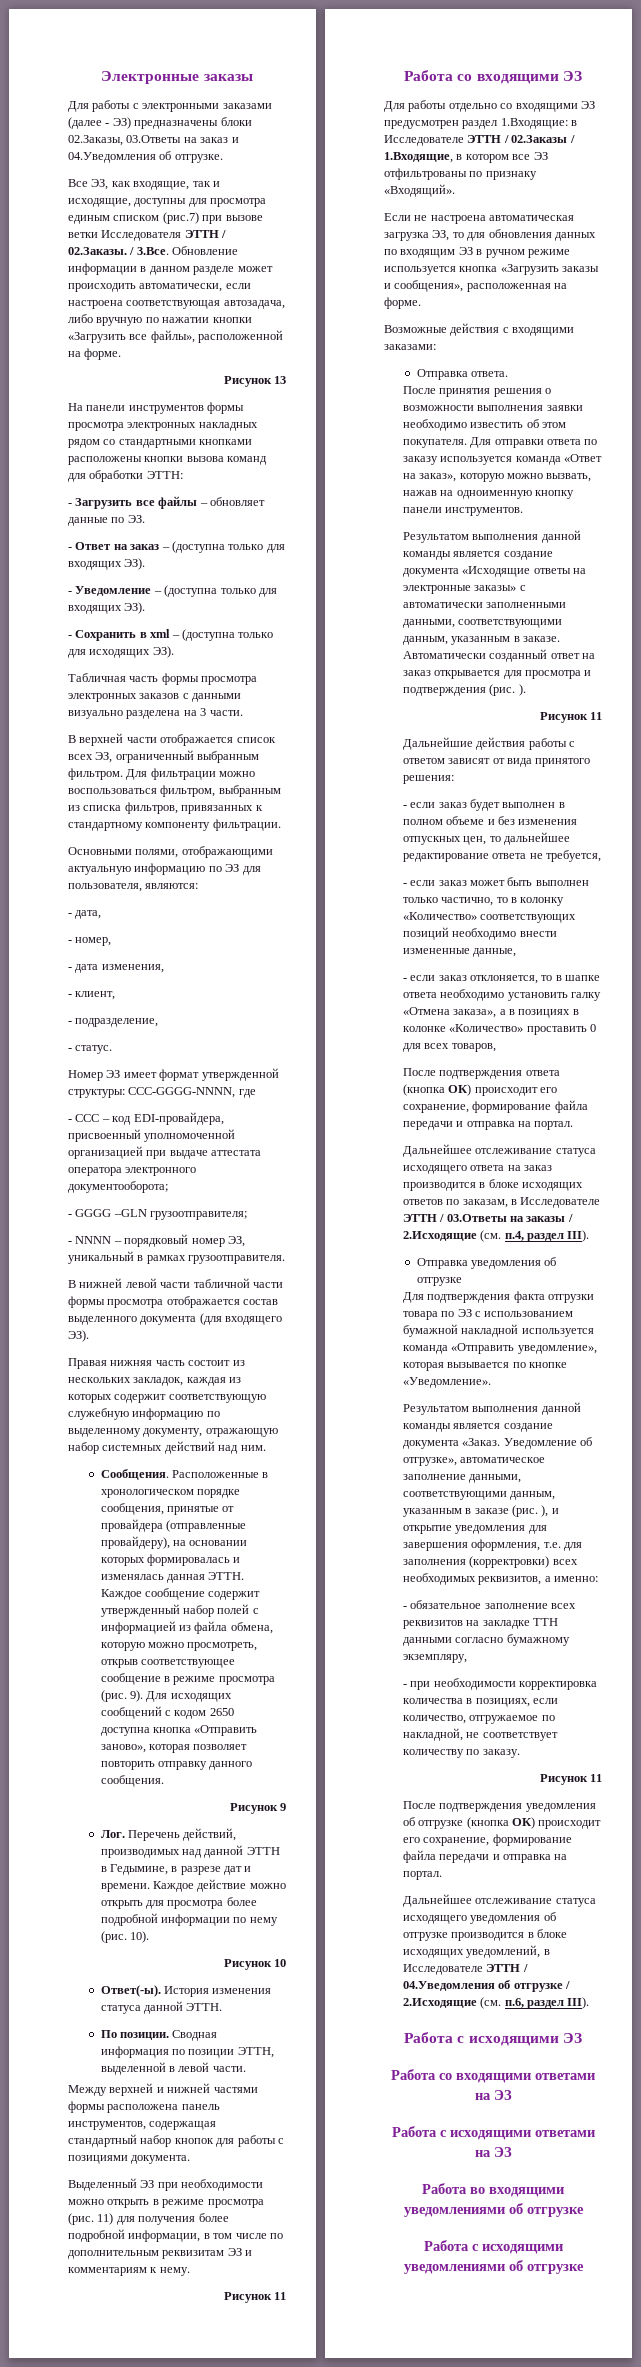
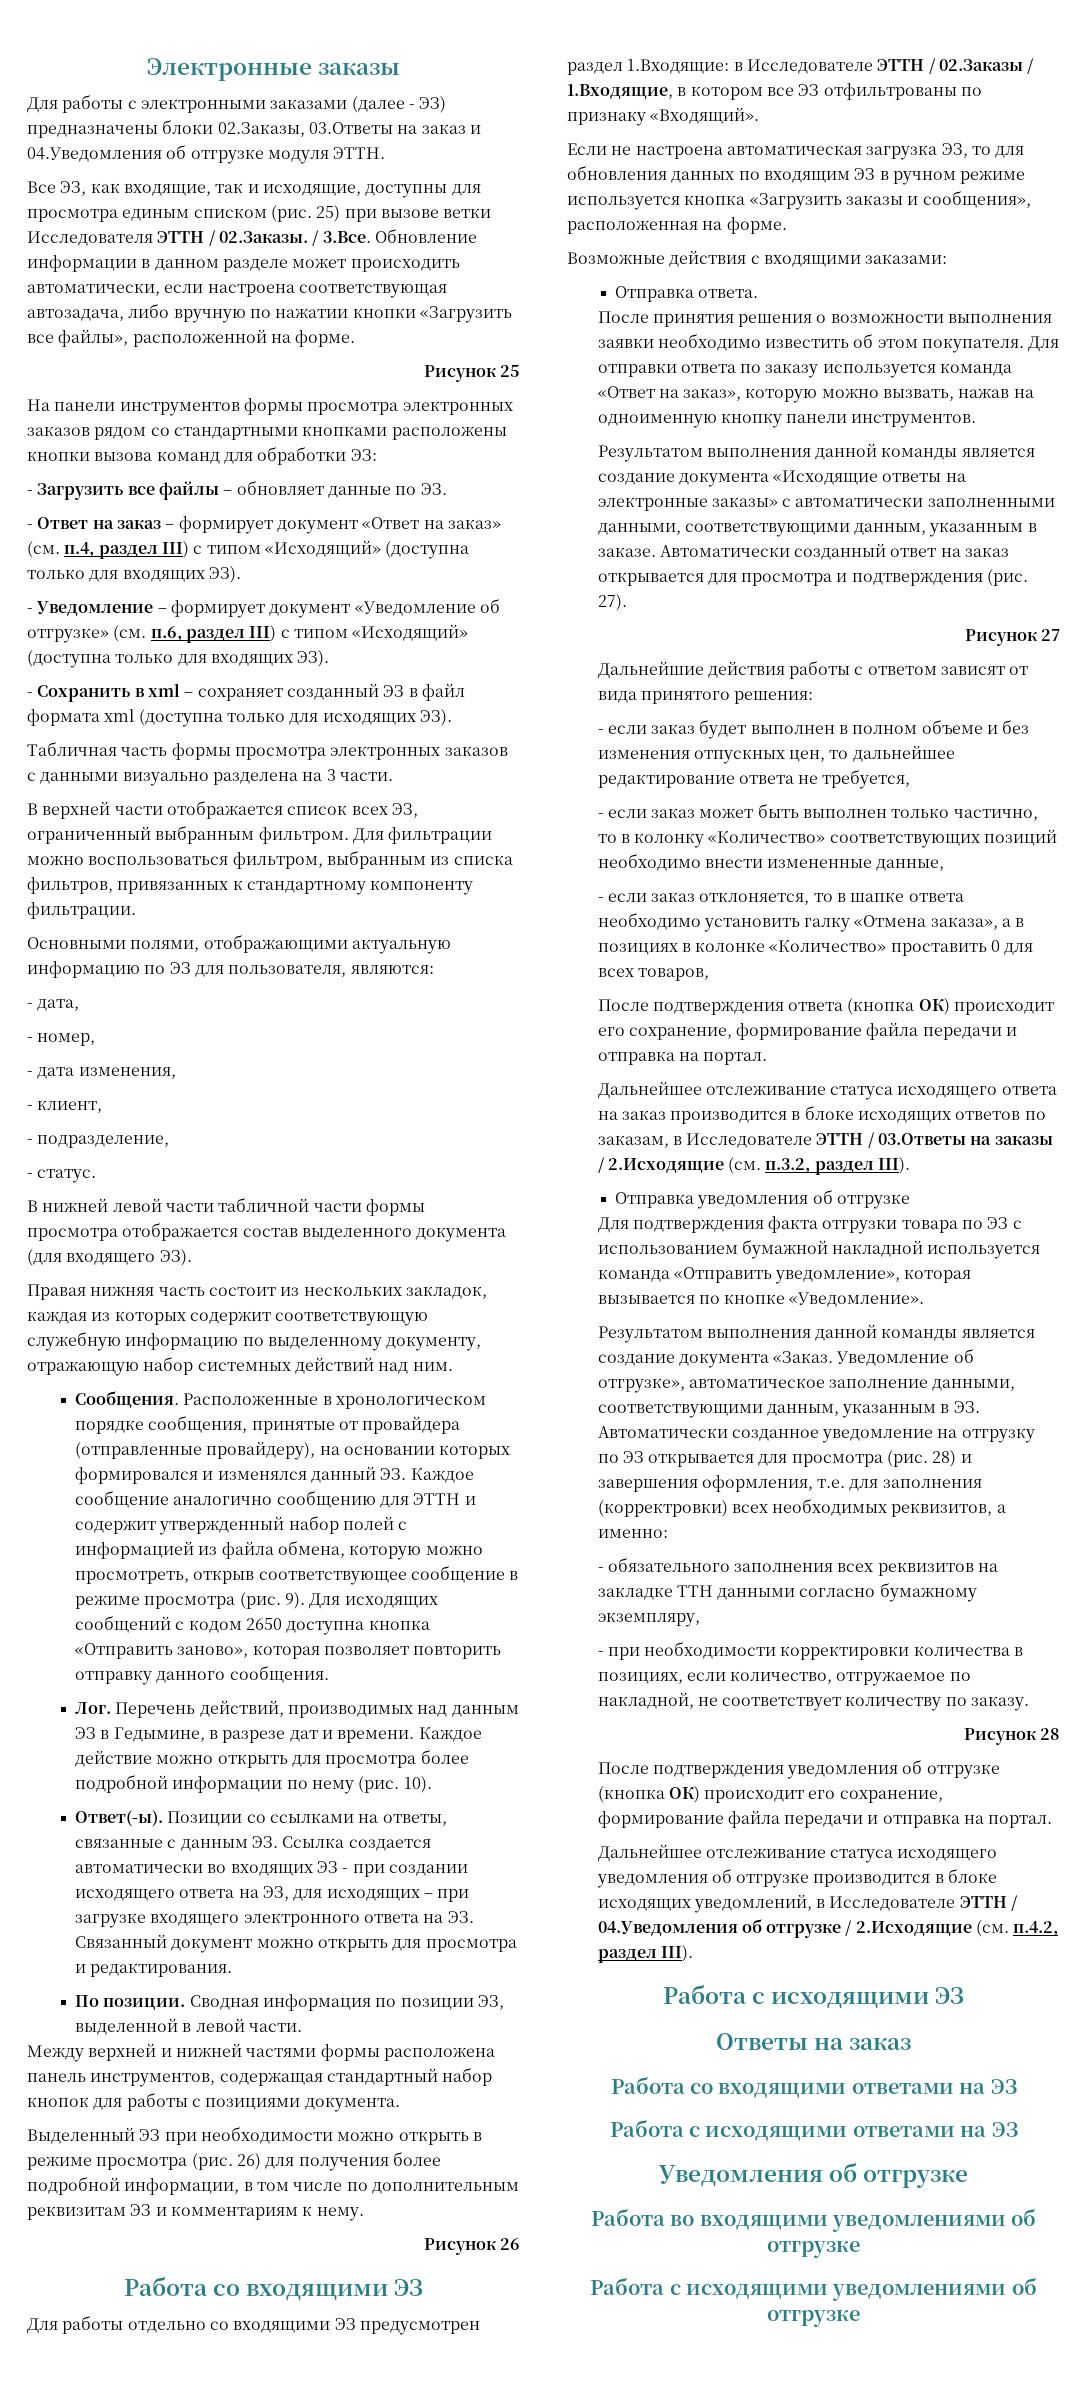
[174,154,223,163] отгрузке. -> [190,147,386,164] отгрузке модуля ЭТТН.
[162,212,199,224] (рис.7) -> [270,205,341,222] (рис. 25)
[274,376,286,384] 13 -> [500,365,520,377] 25
[198,422,258,431] накладных -> [27,426,90,436] заказов
[146,471,183,479] ЭТТН: -> [350,449,377,461] ЭЗ:
(170, 548) none -> [178,516,501,534] [27,540,381,559] формирует документ «Ответ на заказ» (см. п.4, раздел III) с типом «Исходящий»
(162, 592) none -> [170,598,500,618] [27,624,469,643] формирует документ «Уведомление об отгрузке» (см. п.6, раздел III) с типом «Исходящий»
(180, 636) none -> [197,683,465,701] [27,709,135,726] сохраняет созданный ЭЗ в файл формата xml
[68,1068,279,1081] [68,1087,256,1098] [68,1112,224,1125] [68,1129,236,1142] [68,1146,262,1159] [68,1167,197,1176] [68,1181,168,1193] [68,1209,248,1220] [68,1234,245,1247] [68,1251,286,1264] // Номер ЭЗ имеет формат утвержденной структуры: ССС-GGGG-NNNN, где // - ССС – код EDI-провайдера, присвоенный уполномоченной организацией при выдаче аттестата оператора электронного документооборота; // - GGGG –GLN грузоотправителя; // - NNNN – порядковый номер ЭЗ, уникальный в рамках грузоотправителя. -> (97, 1176) none
[146,1554,241,1566] [100,1572,245,1583] [100,1588,205,1600] формировалась и изменялась данная ЭТТН. Каждое сообщение -> [75,1466,474,1484] [75,1490,476,1508] формировался и изменялся данный ЭЗ. Каждое сообщение аналогично сообщению для ЭТТН и
[229,1803,286,1814] // Рисунок 9 -> (329, 1674) none
[204,1845,280,1858] данной ЭТТН -> [451,1705,519,1717] [75,1727,97,1739] данным ЭЗ
[223,1959,286,1970] // Рисунок 10 -> (432, 1784) none
[163,1986,272,1997] [100,2001,223,2014] История изменения статуса данной ЭТТН. -> [167,1811,447,1826] [75,1836,431,1851] [75,1861,469,1877] [75,1886,470,1902] [75,1911,474,1928] [75,1934,517,1953] [75,1963,233,1977] Позиции со ссылками на ответы, связанные с данным ЭЗ. Ссылка создается автоматически во входящих ЭЗ - при создании исходящего ответа на ЭЗ, для исходящих – при загрузке входящего электронного ответа на ЭЗ. Связанный документ можно открыть для просмотра и редактирования.
[237,2047,274,2058] ЭТТН, -> [478,1995,505,2010] ЭЗ,
[97,2213,114,2225] 11) -> [236,2153,261,2170] 26)
[274,2292,286,2300] 11 -> [500,2238,520,2250] 26
[518,684,526,696] [539,712,602,723] ). // Рисунок 11 -> [597,594,627,611] [964,629,1060,646] 27). // Рисунок 27
[504,1231,524,1241] п.4, -> [765,1158,811,1173] п.3.2,
[474,1505,559,1517] [402,1525,547,1534] заказе (рис. ), и открытие уведомления для -> [953,1401,980,1413] [597,1426,1035,1443] [597,1450,972,1467] ЭЗ. Автоматически созданное уведомление на отгрузку по ЭЗ открывается для просмотра (рис. 28) и
[410,1600,548,1609] обязательное заполнение -> [607,1557,834,1572] обязательного заполнения
[518,1681,597,1690] корректировка -> [780,1646,910,1660] корректировки
[590,1774,602,1782] 11 -> [1040,1728,1060,1740] 28
[504,1998,524,2008] п.6, -> [1013,1921,1059,1936] п.4.2,
(582, 2038) none -> [715,2033,912,2050] // Ответы на заказ
(512, 2152) none -> [658,2162,969,2188] // Уведомления об отгрузке

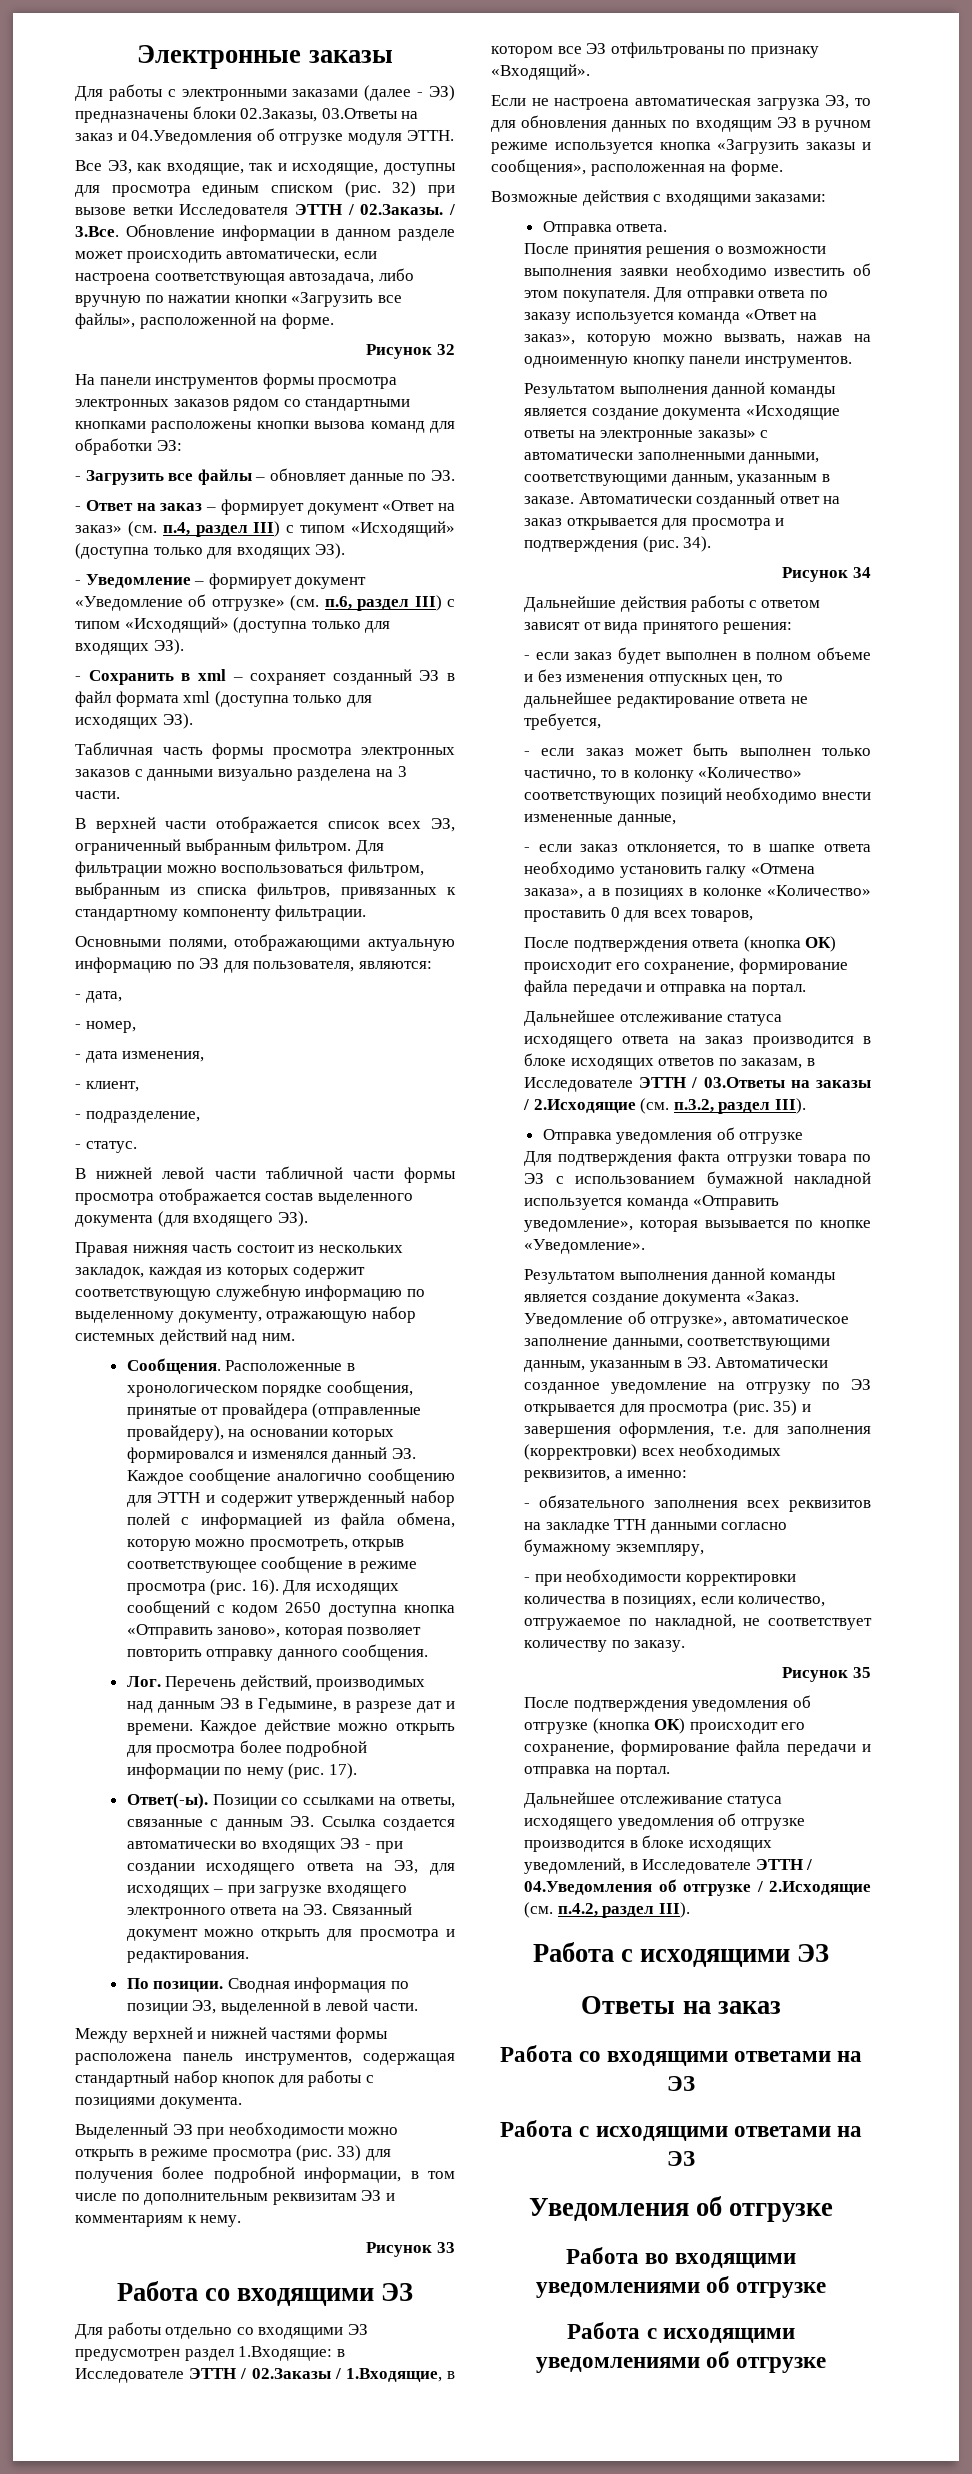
[316,205,341,222] 25) -> [392,181,417,197] 32)
[500,365,520,377] 25 -> [436,344,455,355] 32
[285,1592,306,1609] 9). -> [250,1579,279,1595] 16).
[403,1776,432,1793] 10). -> [329,1763,358,1779] 17).
[236,2153,261,2170] 26) -> [336,2145,361,2161] 33)
[500,2238,520,2250] 26 -> [436,2242,455,2253] 33
[597,594,627,611] [964,629,1060,646] 27). // Рисунок 27 -> [683,536,712,552] [782,567,871,582] 34). // Рисунок 34
[932,1450,957,1467] 28) -> [773,1400,798,1416] 35)
[1040,1728,1060,1740] 28 -> [853,1667,871,1678] 35

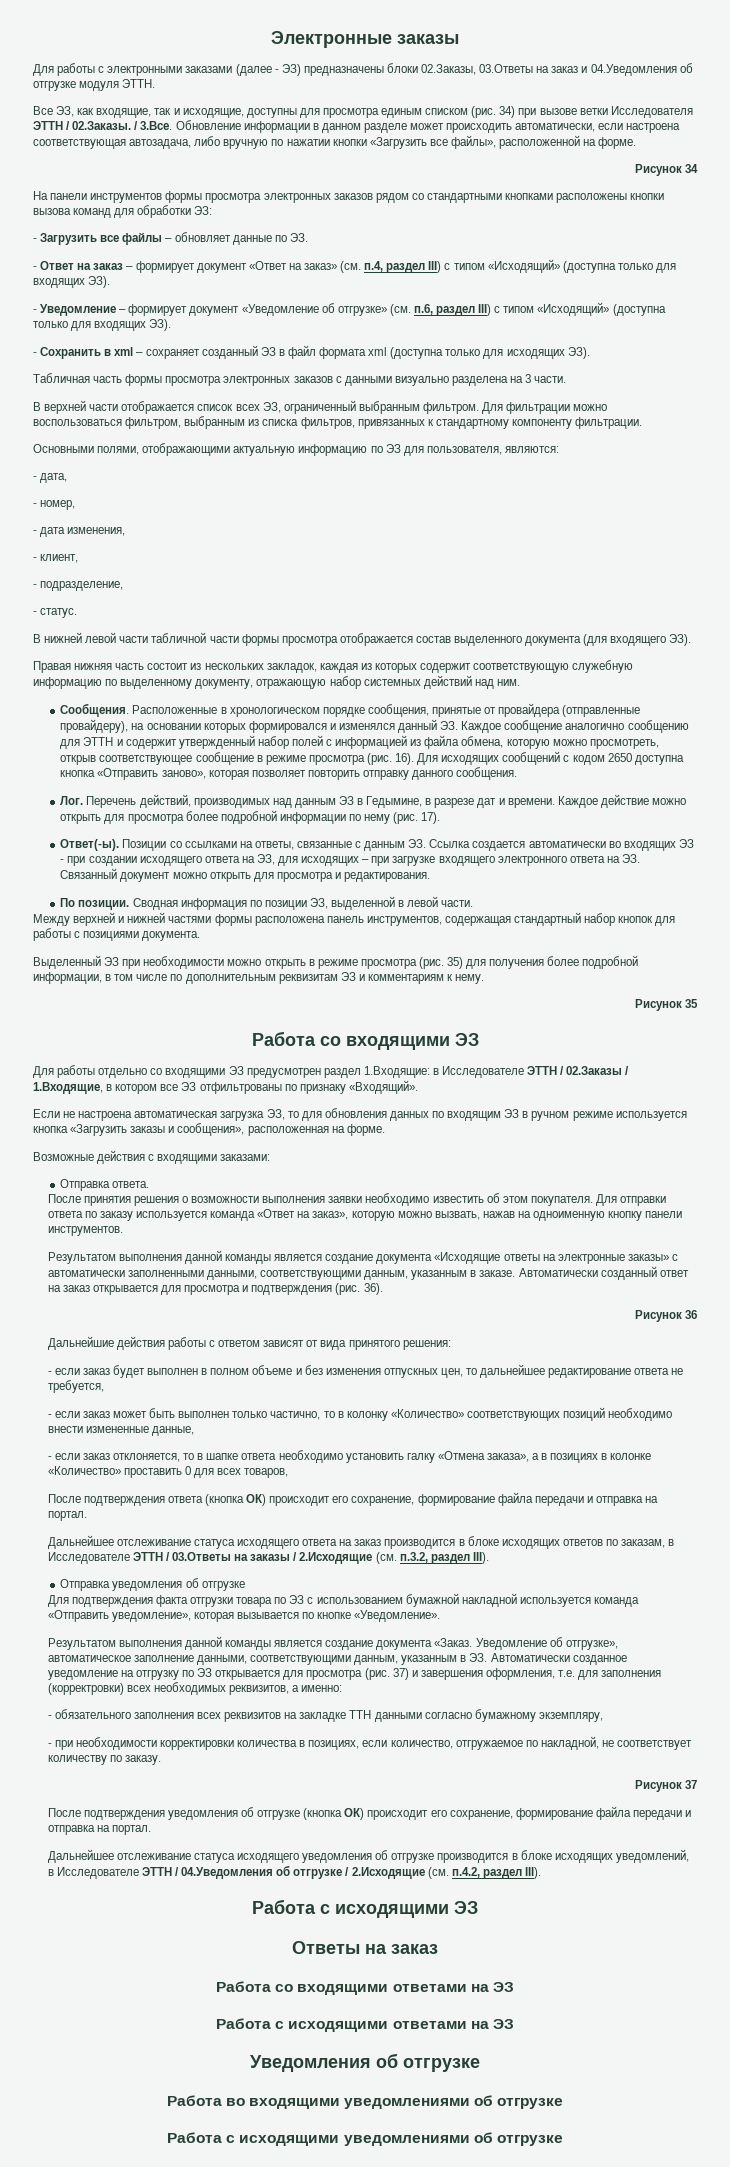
[392,181,417,197] 32) -> [499,106,516,118] 34)
[436,344,455,355] 32 -> [685,164,698,173] 34
[336,2145,361,2161] 33) -> [447,957,464,969] 35)
[436,2242,455,2253] 33 -> [685,999,698,1008] 35
[683,536,712,552] [782,567,871,582] 34). // Рисунок 34 -> [363,1283,383,1295] [634,1310,697,1322] 36). // Рисунок 36
[773,1400,798,1416] 35) -> [392,1668,409,1680] 37)
[853,1667,871,1678] 35 -> [685,1780,697,1789] 37

